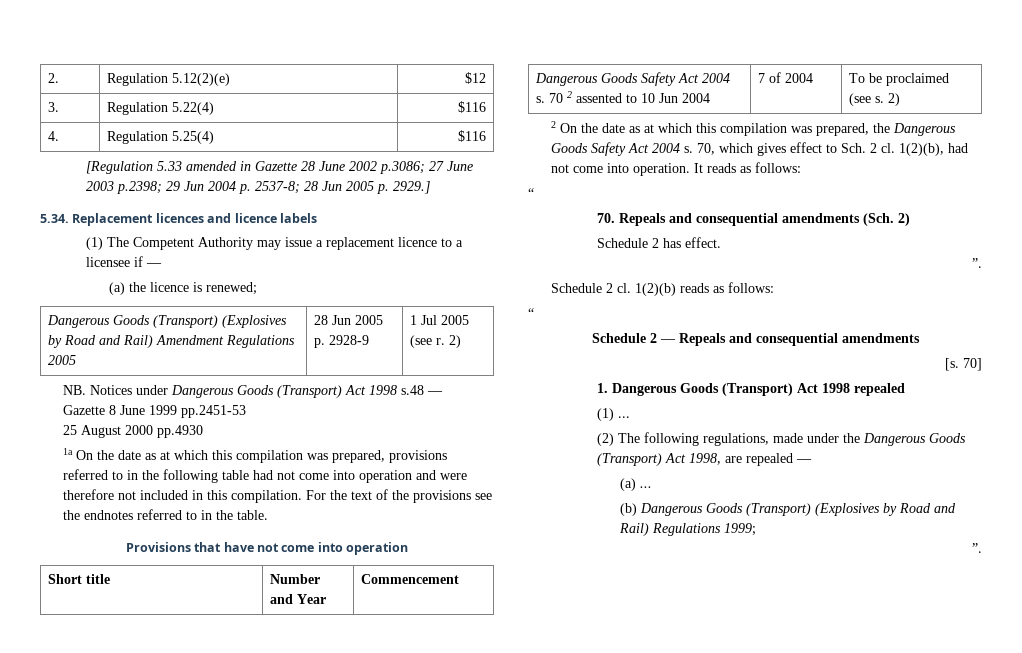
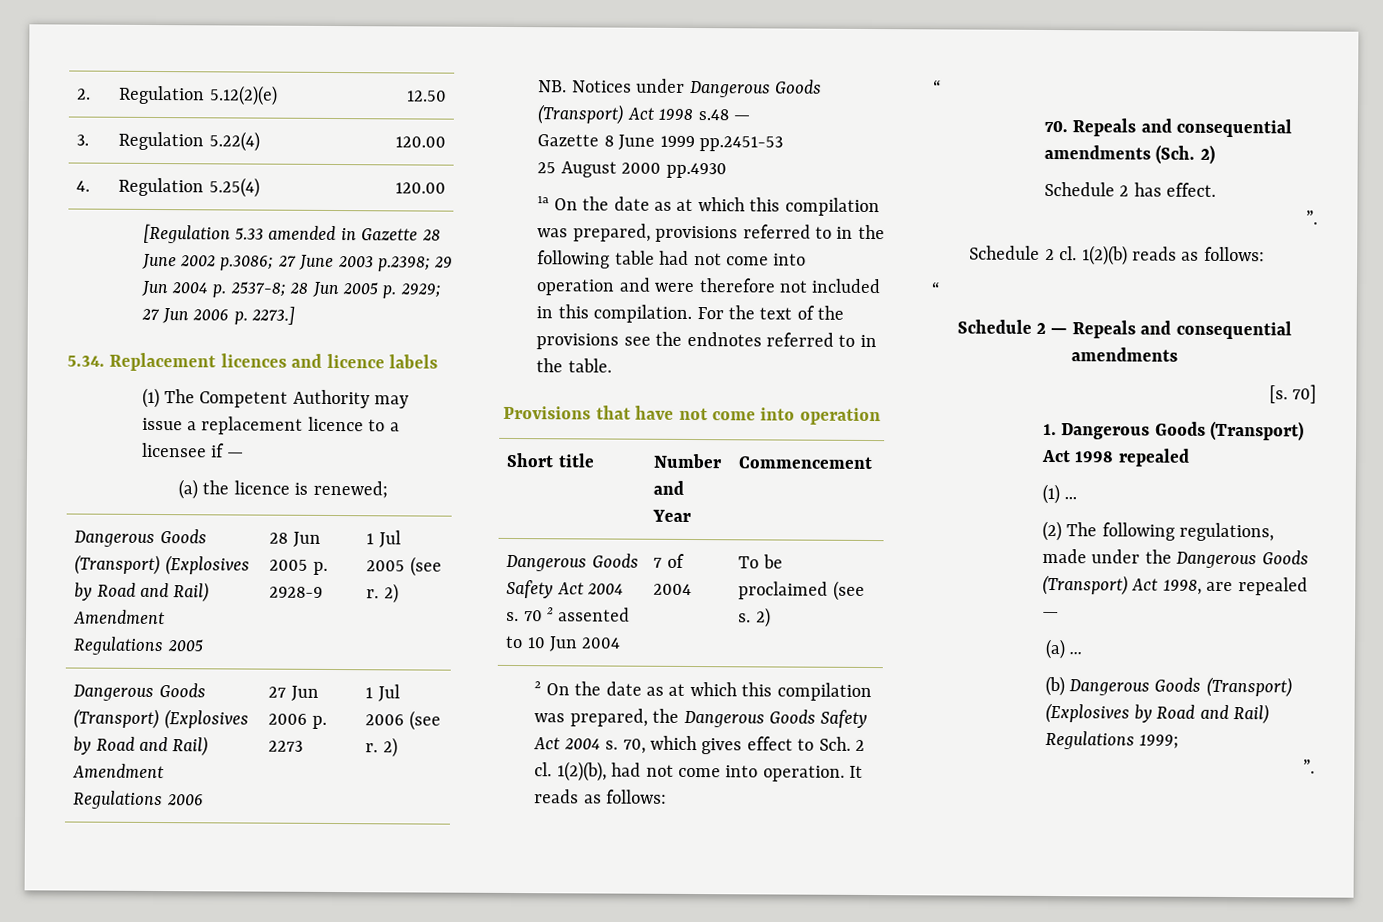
[464,72,486,84] $12 -> [406,90,447,102] 12.50
[457,101,486,113] $116 -> [394,136,446,148] 120.00
[457,130,486,142] $116 -> [394,182,446,194] 120.00
[393,181,431,194] 2929.] -> [399,283,441,298] [140,306,296,325] 2929; 27 Jun 2006 p. 2273.]
(462, 341) none -> [73,683,206,702] [73,708,249,730] [73,736,209,757] [72,763,165,779] [73,790,204,810] [268,685,319,701] [268,713,327,729] [268,740,304,752] [365,684,400,702] [365,710,441,731] [365,737,398,758] // Dangerous Goods (Transport) (Explosives by Road and Rail) Amendment Regulations 2006 | 27 Jun 2006 p. 2273 | 1 Jul 2006 (see r. 2)

